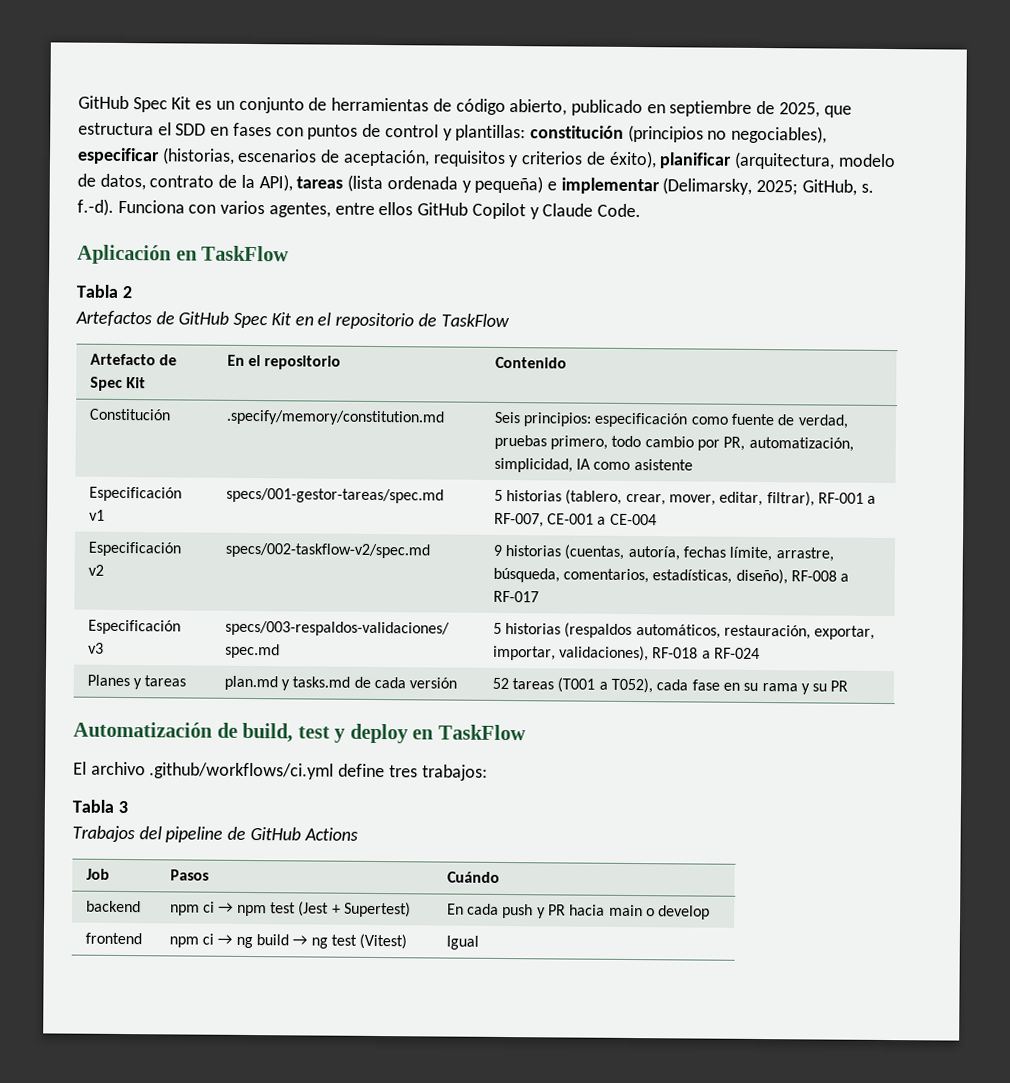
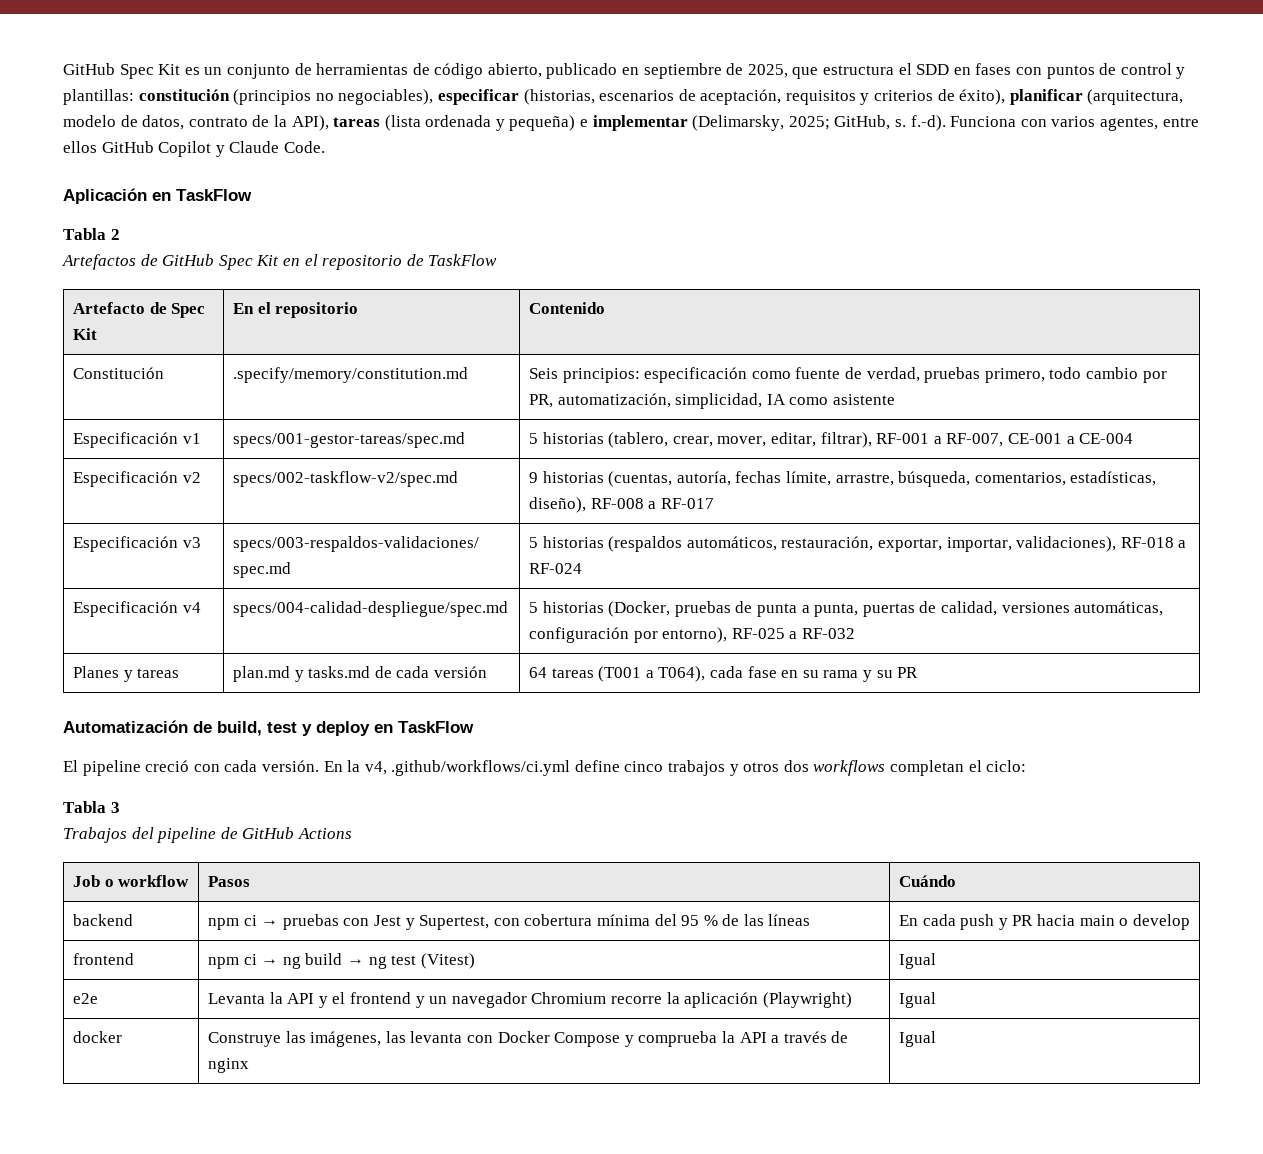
(760, 653) none -> [73,601,201,617] [233,601,509,617] [529,601,1164,617] [529,627,855,643] // Especificación v4 | specs/004-calidad-despliegue/spec.md | 5 historias (Docker, pruebas de punta a punta, puertas de calidad, versiones automáticas, configuración por entorno), RF-025 a RF-032
[491,677,509,690] 52 -> [529,667,548,678] 64
[610,677,653,694] T052), -> [658,666,706,682] T064),
[90,761,488,781] archivo .github/workflows/ci.yml define tres trabajos: -> [82,760,1027,776] pipeline creció con cada versión. En la v4, .github/workflows/ci.yml define cinco trabajos y otros dos workflows completan el ciclo:
(110, 874) none -> [104,875,190,887] o workflow
[236,901,411,918] npm test (Jest + Supertest) -> [282,914,811,930] pruebas con Jest y Supertest, con cobertura mínima del 95 % de las líneas
(479, 942) none -> [73,993,99,1004] [208,992,852,1008] [899,992,937,1008] [73,1031,123,1043] [208,1031,849,1047] [208,1058,250,1073] [899,1031,937,1047] // e2e | Levanta la API y el frontend y un navegador Chromium recorre la aplicación (Playwright) | Igual // docker | Construye las imágenes, las levanta con Docker Compose y comprueba la API a través de nginx | Igual

